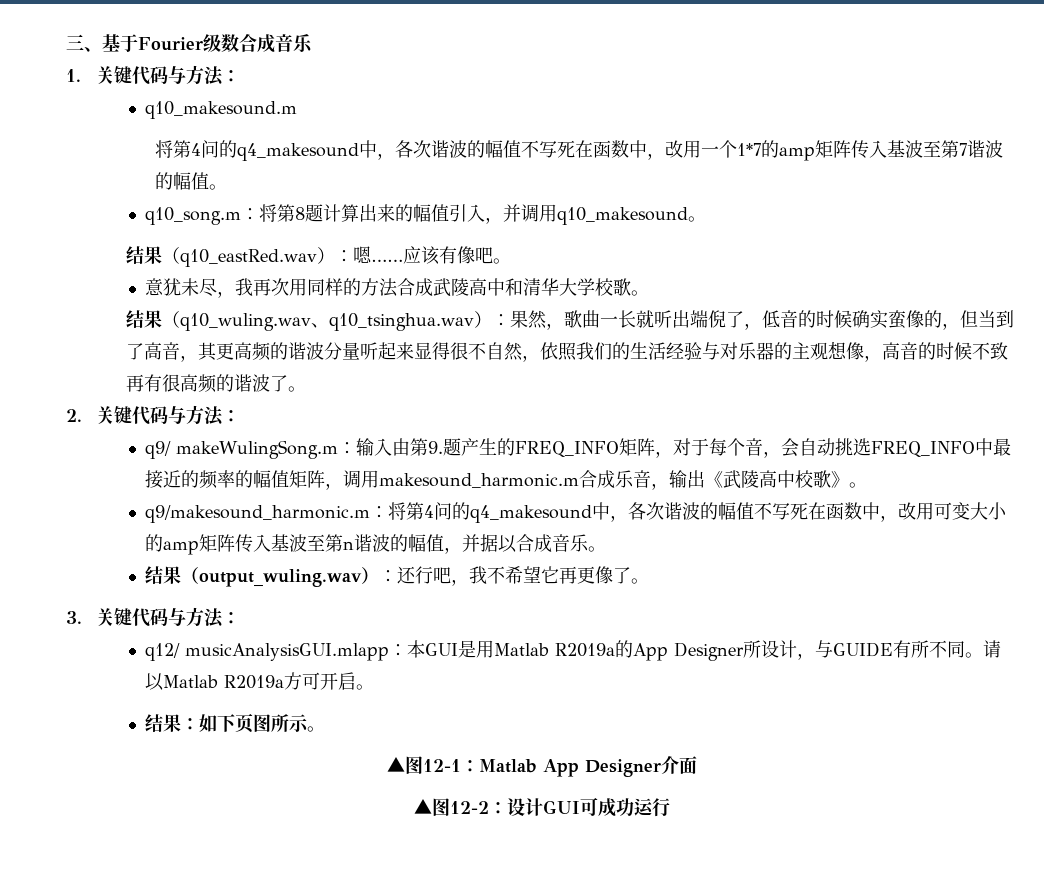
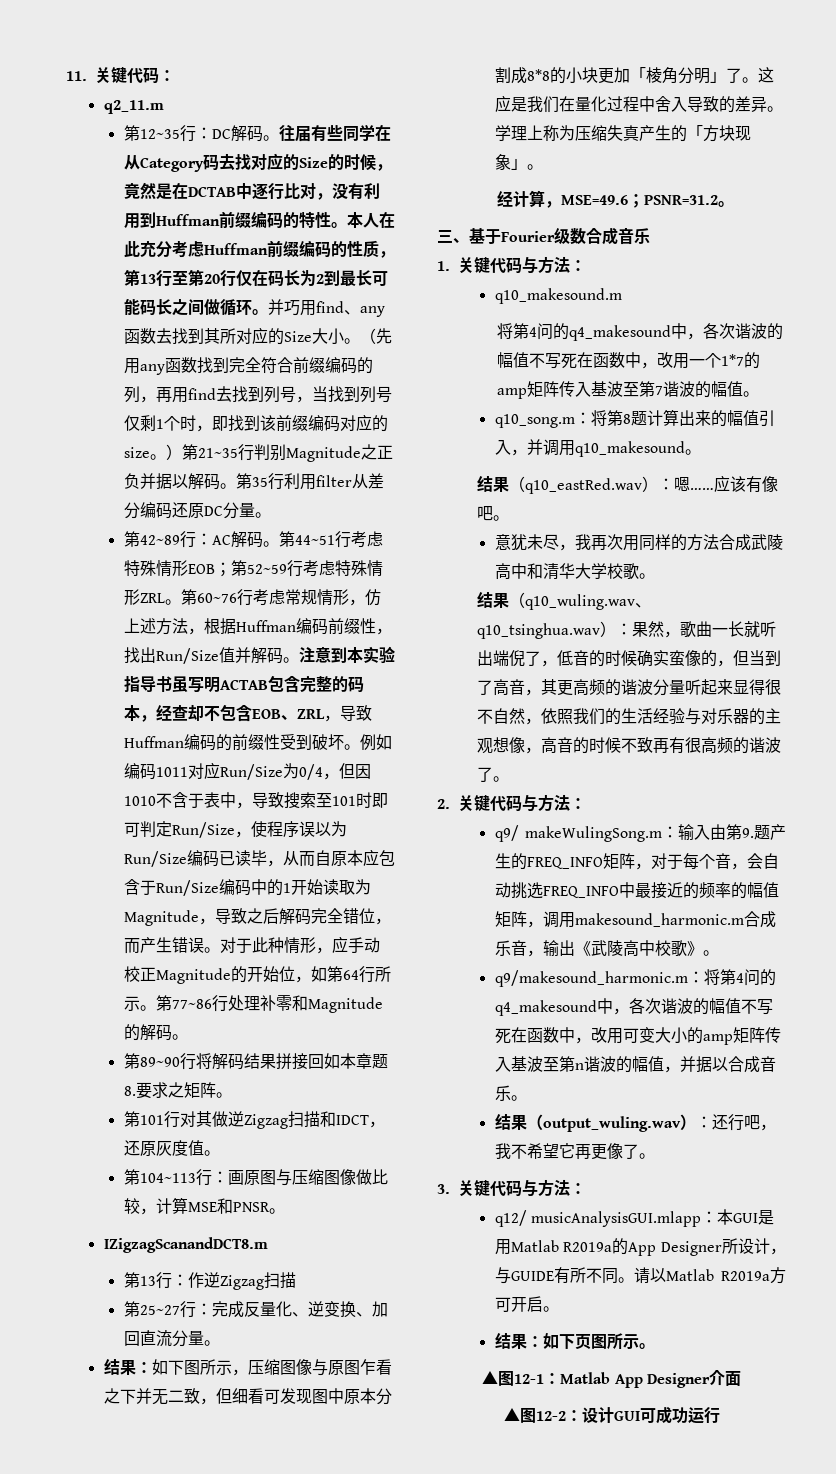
(66, 42) none -> [66,67,176,84] [103,100,164,114] [123,124,391,142] [123,153,392,172] [123,182,380,200] [123,211,395,229] [123,240,395,258] [123,269,388,287] [123,298,385,317] [123,327,392,345] [123,357,373,375] [123,386,392,403] [123,414,388,432] [123,444,393,462] [123,473,384,490] [123,502,271,519] [123,531,383,548] [123,560,383,577] [123,589,381,606] [123,618,392,635] [123,646,395,664] [123,675,364,693] [123,704,372,722] [123,734,392,751] [123,762,371,780] [123,792,388,809] [123,821,347,838] [123,849,395,867] [123,879,371,896] [123,908,391,926] [123,936,380,954] [123,966,391,984] [123,995,383,1013] [123,1024,188,1041] [123,1053,388,1070] [123,1082,232,1099] [123,1111,385,1129] [123,1140,220,1156] [123,1169,388,1186] [123,1197,285,1215] [103,1237,268,1253] [123,1272,296,1290] [123,1301,388,1318] [123,1330,220,1347] [103,1359,392,1376] [103,1388,392,1405] [494,67,774,84] [494,95,783,113] [494,125,751,142] [494,154,543,170] [497,190,735,208] 11.关键代码： // q2_11.m // 第12~35行：DC解码。往届有些同学在从Category码去找对应的Size的时候，竟然是在DCTAB中逐行比对，没有利用到Huffman前缀编码的特性。本人在此充分考虑Huffman前缀编码的性质，第13行至第20行仅在码长为2到最长可能码长之间做循环。并巧用find、any函数去找到其所对应的Size大小。（先用any函数找到完全符合前缀编码的列，再用find去找到列号，当找到列号仅剩1个时，即找到该前缀编码对应的size。）第21~35行判别Magnitude之正负并据以解码。第35行利用filter从差分编码还原DC分量。 // 第42~89行：AC解码。第44~51行考虑特殊情形EOB；第52~59行考虑特殊情形ZRL。第60~76行考虑常规情形，仿上述方法，根据Huffman编码前缀性，找出Run/Size值并解码。注意到本实验指导书虽写明ACTAB包含完整的码本，经查却不包含EOB、ZRL，导致Huffman编码的前缀性受到破坏。例如编码1011对应Run/Size为0/4，但因1010不含于表中，导致搜索至101时即可判定Run/Size，使程序误以为Run/Size编码已读毕，从而自原本应包含于Run/Size编码中的1开始读取为Magnitude，导致之后解码完全错位，而产生错误。对于此种情形，应手动校正Magnitude的开始位，如第64行所示。第77~86行处理补零和Magnitude的解码。 // 第89~90行将解码结果拼接回如本章题8.要求之矩阵。 // 第101行对其做逆Zigzag扫描和IDCT，还原灰度值。 // 第104~113行：画原图与压缩图像做比较，计算MSE和PNSR。 // IZigzagScanandDCT8.m // 第13行：作逆Zigzag扫描 // 第25~27行：完成反量化、逆变换、加回直流分量。 // 结果：如下图所示，压缩图像与原图乍看之下并无二致，但细看可发现图中原本分割成8*8的小块更加「棱角分明」了。这应是我们在量化过程中舍入导致的差异。学理上称为压缩失真产生的「方块现象」。 // 经计算，MSE=49.6；PSNR=31.2。 //

